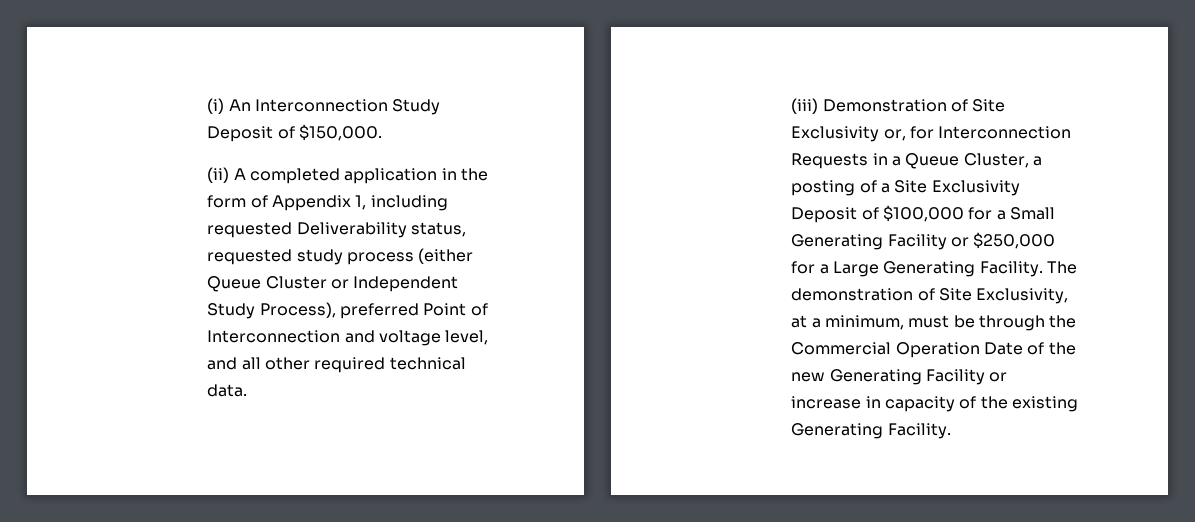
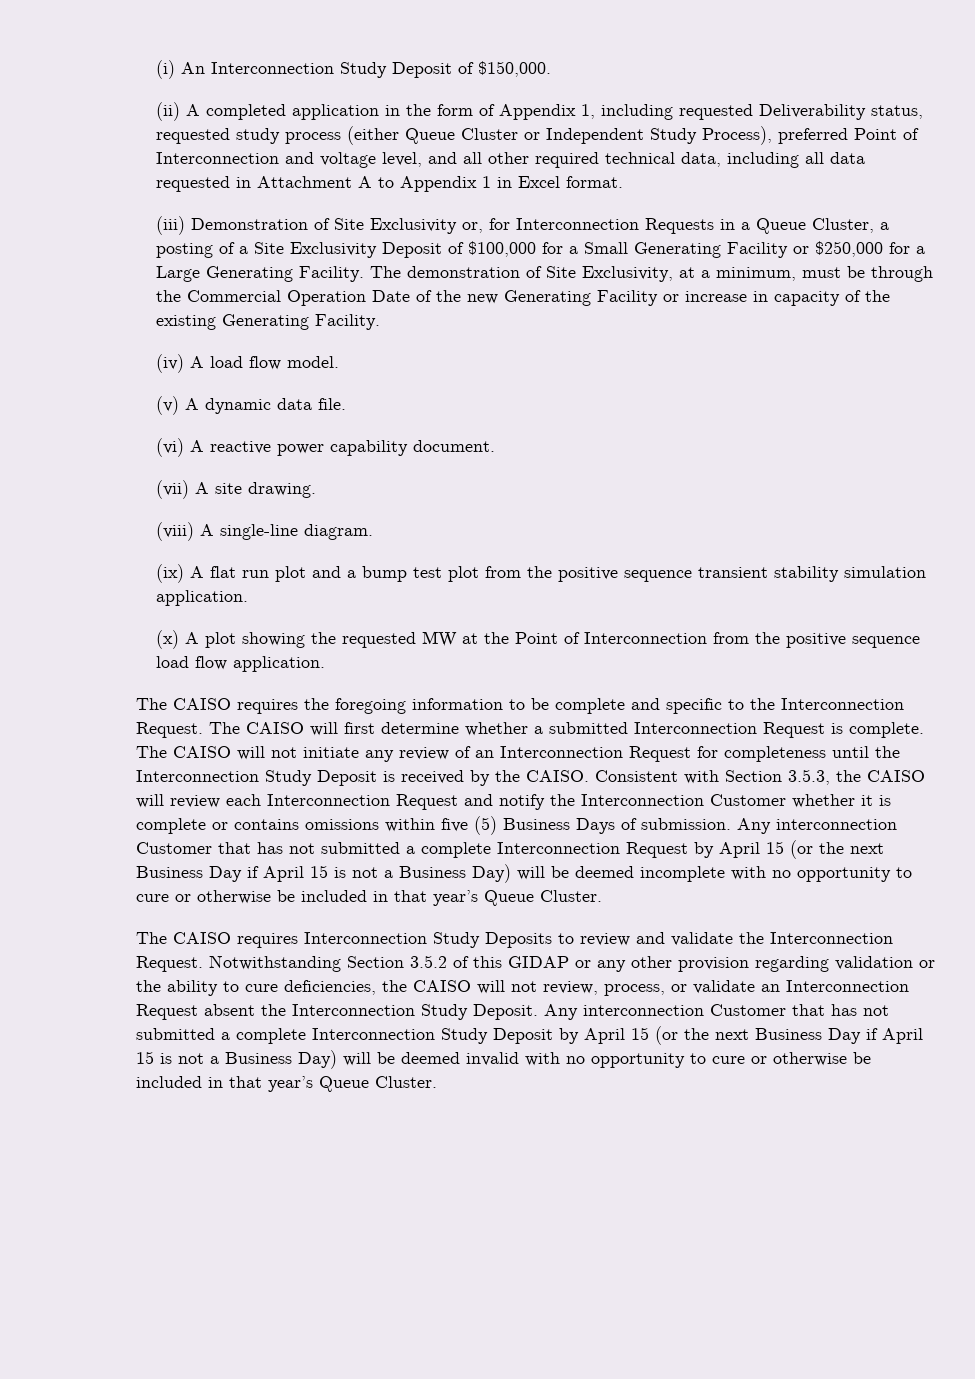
[207,384,248,397] data. -> [680,152,865,168] [155,176,623,192] data, including all data requested in Attachment A to Appendix 1 in Excel format.
(951, 431) none -> [155,354,339,373] [155,396,346,415] [155,438,495,457] [155,480,316,499] [155,522,373,541] [155,564,926,583] [155,590,248,606] [155,630,920,649] [155,656,325,672] [136,698,905,714] [136,722,925,738] [136,746,901,762] [136,769,926,786] [136,794,892,810] [136,816,898,835] [136,840,885,859] [136,864,913,883] [136,890,603,906] [136,932,894,948] [136,955,936,972] [136,980,910,996] [136,1004,890,1020] [136,1026,924,1045] [136,1050,872,1069] [136,1076,438,1092] // (iv) A load flow model. // (v) A dynamic data file. // (vi) A reactive power capability document. // (vii) A site drawing. // (viii) A single-line diagram. // (ix) A flat run plot and a bump test plot from the positive sequence transient stability simulation application. // (x) A plot showing the requested MW at the Point of Interconnection from the positive sequence load flow application. // The CAISO requires the foregoing information to be complete and specific to the Interconnection Request. The CAISO will first determine whether a submitted Interconnection Request is complete. The CAISO will not initiate any review of an Interconnection Request for completeness until the Interconnection Study Deposit is received by the CAISO. Consistent with Section 3.5.3, the CAISO will review each Interconnection Request and notify the Interconnection Customer whether it is complete or contains omissions within five (5) Business Days of submission. Any interconnection Customer that has not submitted a complete Interconnection Request by April 15 (or the next Business Day if April 15 is not a Business Day) will be deemed incomplete with no opportunity to cure or otherwise be included in that year’s Queue Cluster. // The CAISO requires Interconnection Study Deposits to review and validate the Interconnection Request. Notwithstanding Section 3.5.2 of this GIDAP or any other provision regarding validation or the ability to cure deficiencies, the CAISO will not review, process, or validate an Interconnection Request absent the Interconnection Study Deposit. Any interconnection Customer that has not submitted a complete Interconnection Study Deposit by April 15 (or the next Business Day if April 15 is not a Business Day) will be deemed invalid with no opportunity to cure or otherwise be included in that year’s Queue Cluster.

